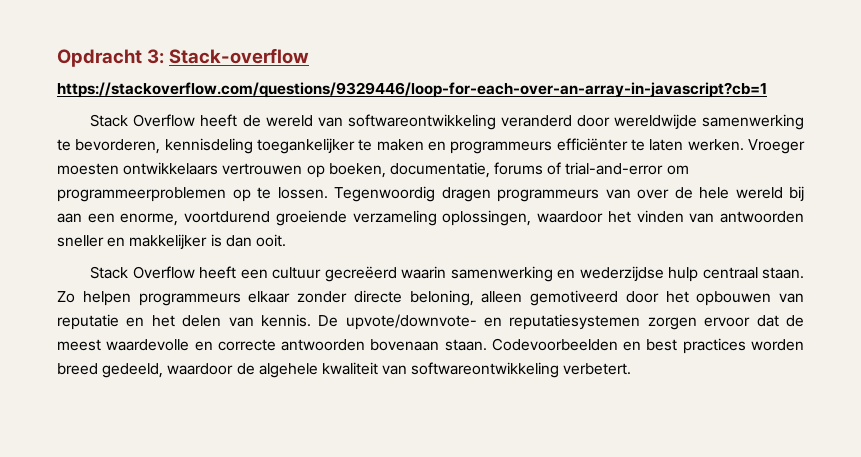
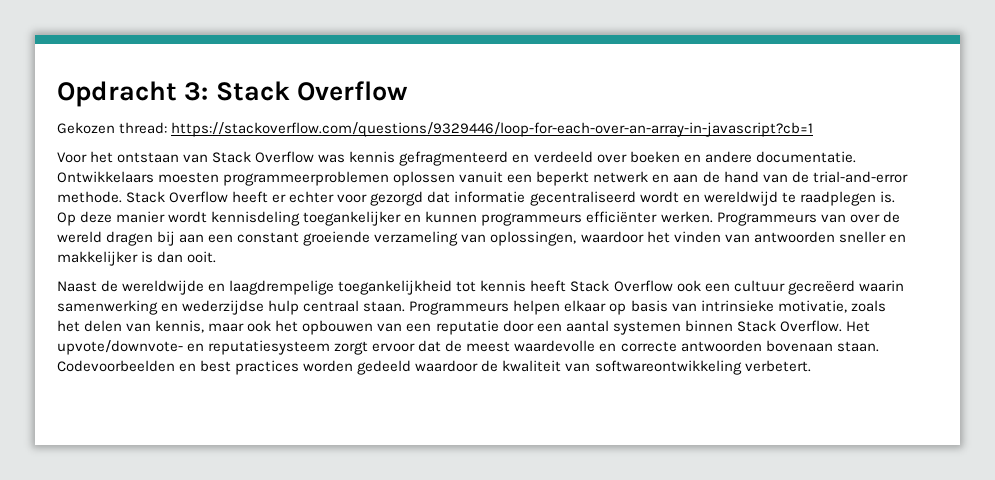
[169,48,310,64] [57,82,767,98] [90,114,804,130] [57,138,805,154] [57,162,689,178] [57,186,599,202] Stack-overflow // https://stackoverflow.com/questions/9329446/loop-for-each-over-an-array-in-javascript?cb=1 // Stack Overflow heeft de wereld van softwareontwikkeling veranderd door wereldwijde samenwerking te bevorderen, kennisdeling toegankelijker te maken en programmeurs efficiënter te laten werken. Vroeger moesten ontwikkelaars vertrouwen op boeken, documentatie, forums of trial-and-error om programmeerproblemen op te lossen. Tegenwoordig dragen programmeurs -> [215,81,408,101] [57,122,814,137] [57,151,856,166] [57,171,908,186] [57,191,895,206] [57,211,817,226] Stack Overflow // Gekozen thread: https://stackoverflow.com/questions/9329446/loop-for-each-over-an-array-in-javascript?cb=1 // Voor het ontstaan van Stack Overflow was kennis gefragmenteerd en verdeeld over boeken en andere documentatie. Ontwikkelaars moesten programmeerproblemen oplossen vanuit een beperkt netwerk en aan de hand van de trial-and-error methode. Stack Overflow heeft er echter voor gezorgd dat informatie gecentraliseerd wordt en wereldwijd te raadplegen is. Op deze manier wordt kennisdeling toegankelijker en kunnen programmeurs efficiënter werken. Programmeurs
[699,187,783,199] hele wereld -> [57,231,154,246] wereld dragen
[120,211,271,226] enorme, voortdurend -> [237,232,300,243] constant
(437, 218) none -> [461,234,487,243] van
[90,266,237,279] Stack Overflow heeft -> [57,280,701,295] Naast de wereldwijde en laagdrempelige toegankelijkheid tot kennis heeft Stack Overflow ook
[57,290,804,306] [57,314,697,330] Zo helpen programmeurs elkaar zonder directe beloning, alleen gemotiveerd door het opbouwen van reputatie en het delen van kennis. De upvote/downvote- en reputatiesystemen zorgen -> [409,300,886,315] [57,320,870,335] [57,340,369,355] Programmeurs helpen elkaar op basis van intrinsieke motivatie, zoals het delen van kennis, maar ook het opbouwen van een reputatie door een aantal systemen binnen Stack Overflow. Het upvote/downvote- en reputatiesysteem zorgt
[57,363,164,378] breed gedeeld, -> [357,360,412,375] gedeeld
[258,363,318,378] algehele -> (499, 366) none

